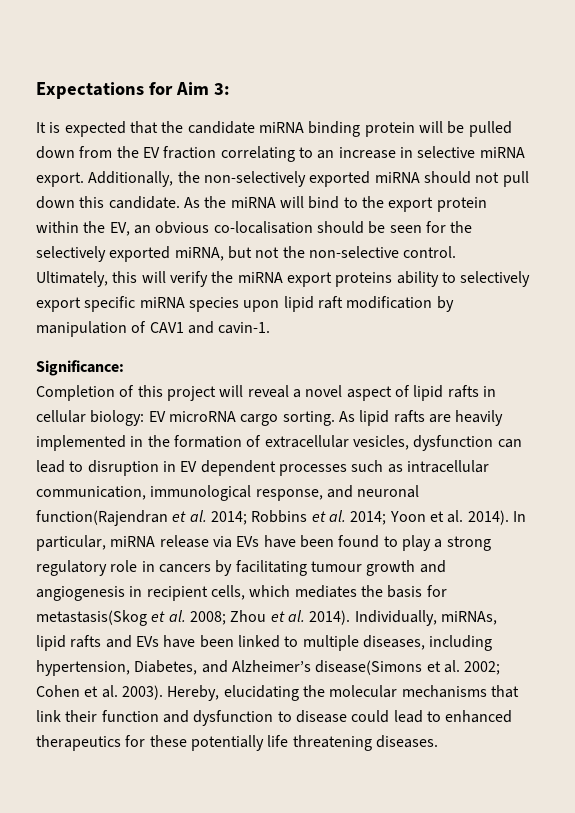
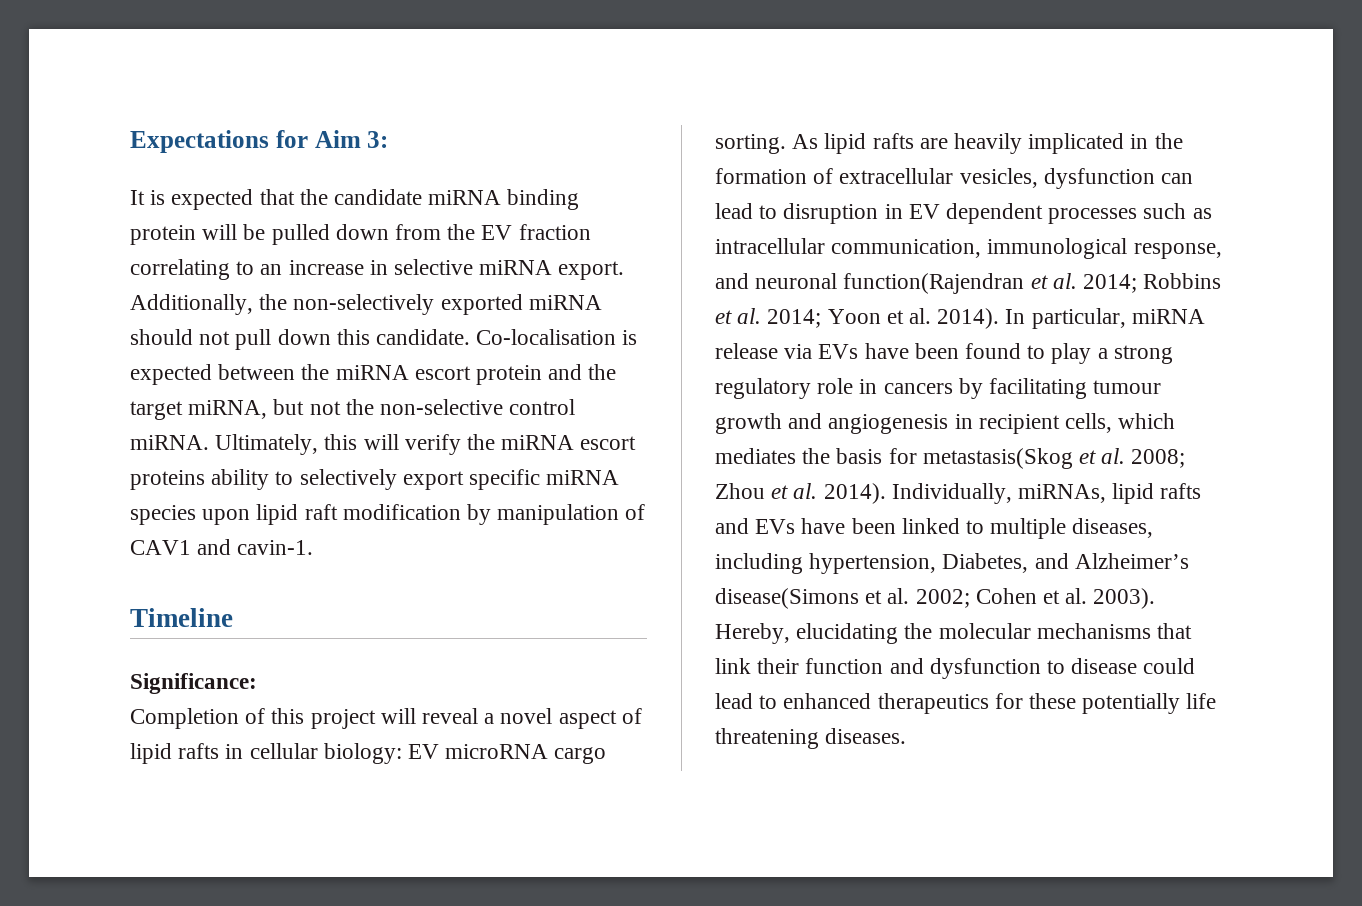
[183,196,487,212] [36,221,473,236] [36,246,171,262] As the miRNA will bind to the export protein within the EV, an obvious co-localisation should be seen for the selectively exported -> [476,329,638,345] [130,364,617,385] [130,401,183,420] Co-localisation is expected between the miRNA escort protein and the target
[403,246,457,258] control. -> [509,399,576,415] [130,435,209,450] control miRNA.
[286,272,332,287] export -> [580,436,637,450] escort
(271, 328) none -> [130,608,233,627] // Timeline
[36,435,126,451] implemented -> [1028,133,1125,154] implicated

